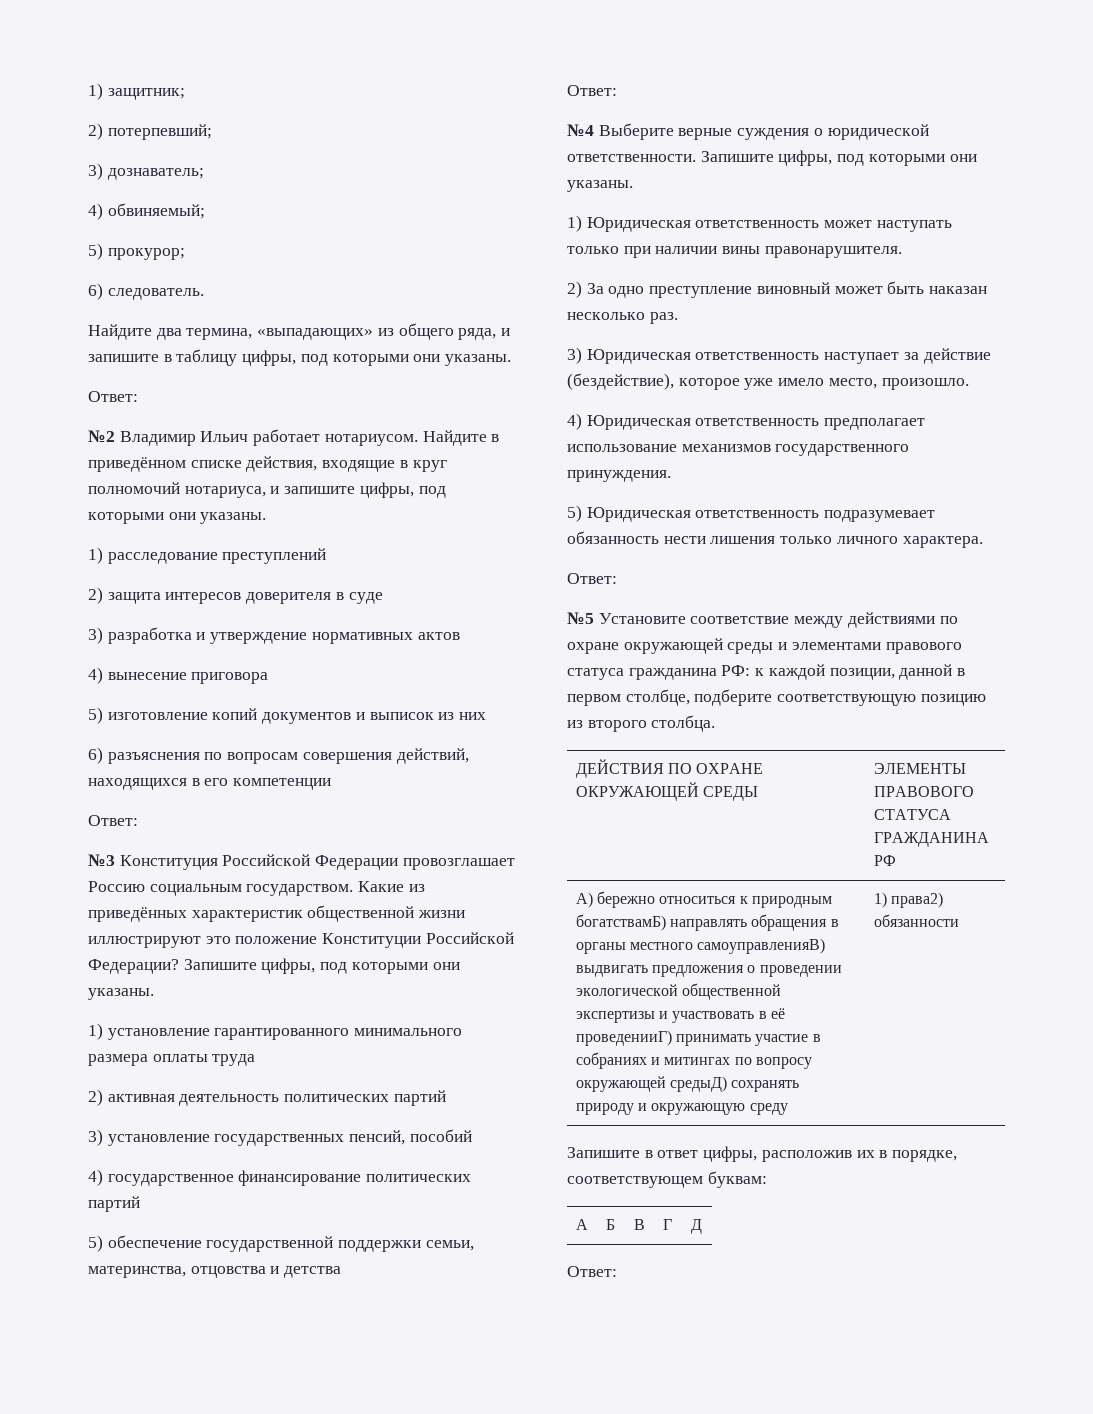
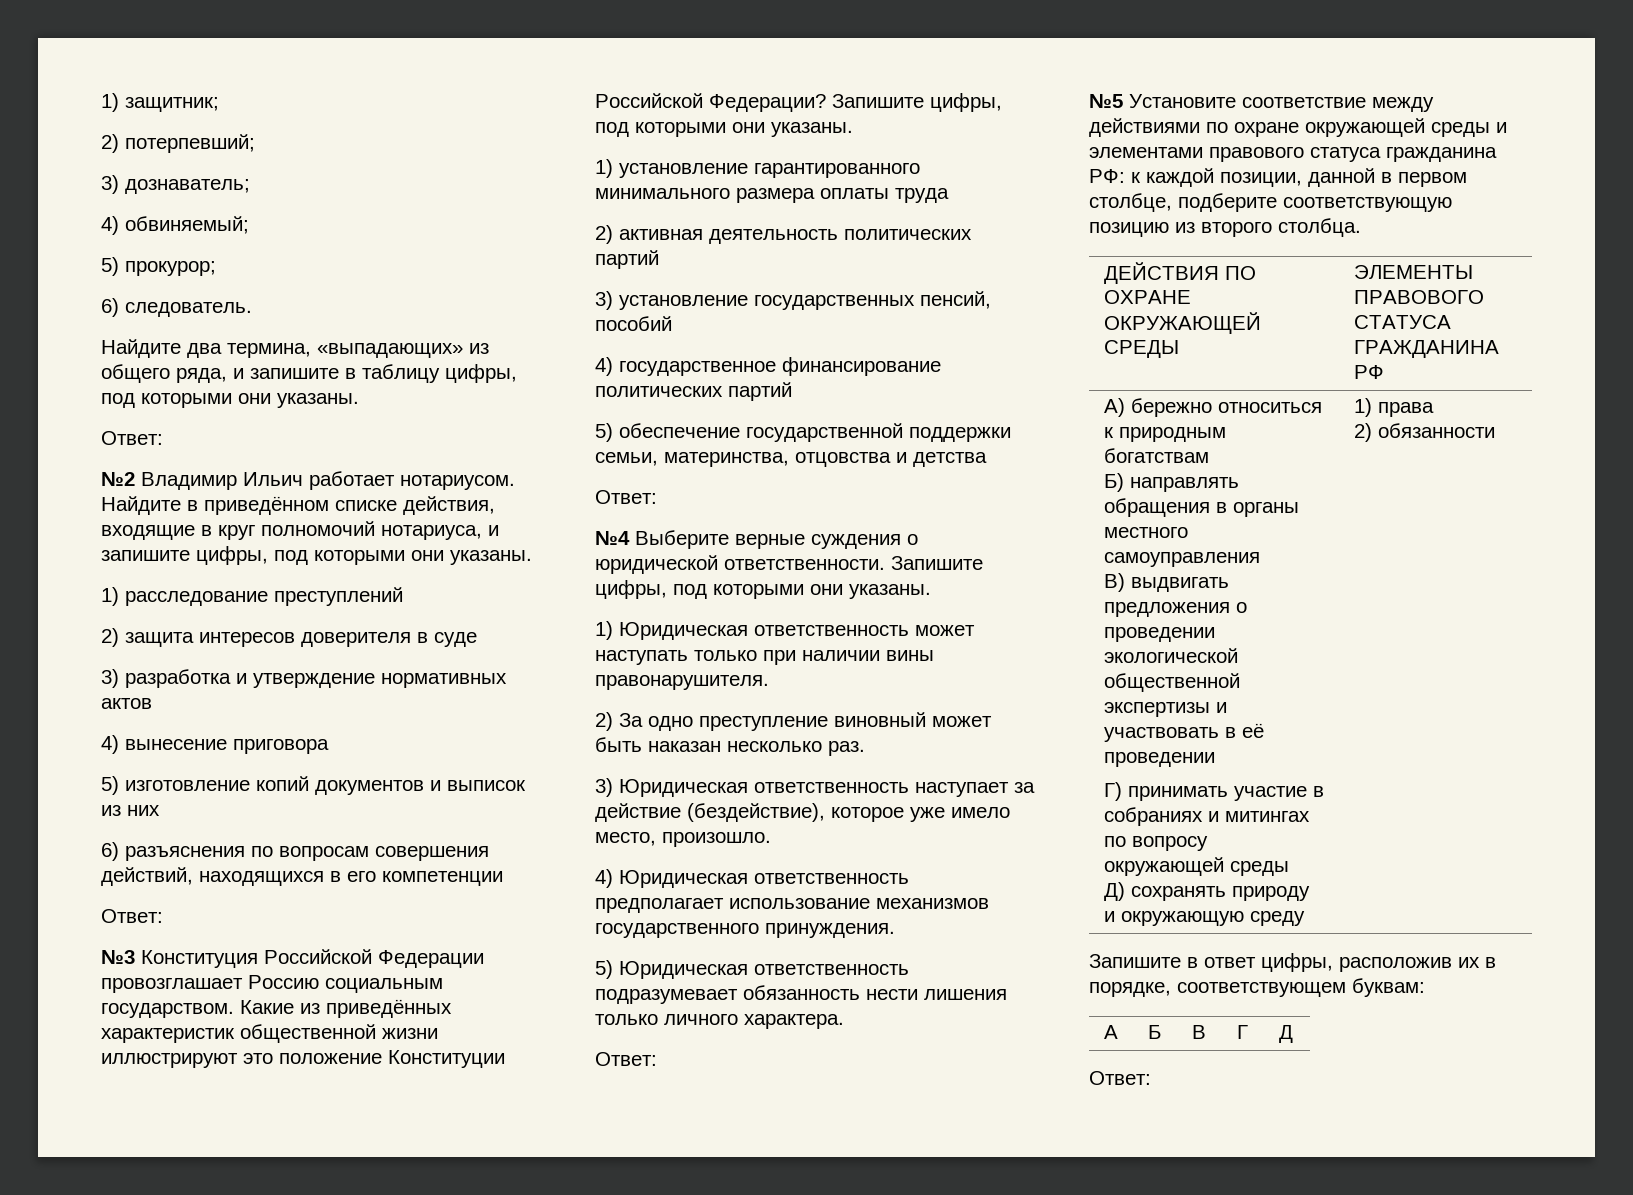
[575,914,666,931] богатствамБ) -> [1103,448,1209,463] [1103,473,1124,492] богатствам // Б)
[697,938,826,954] самоуправленияВ) -> [1103,552,1260,567] [1103,573,1125,592] самоуправления // В)
[575,1030,672,1046] проведенииГ) -> [1103,752,1215,767] [1103,782,1122,801] проведении // Г)
[670,1076,728,1092] средыД) -> [1229,861,1289,876] [1103,882,1125,901] среды // Д)
[891,892,944,908] права2) -> [1377,402,1434,417] [1353,423,1372,442] права // 2)

